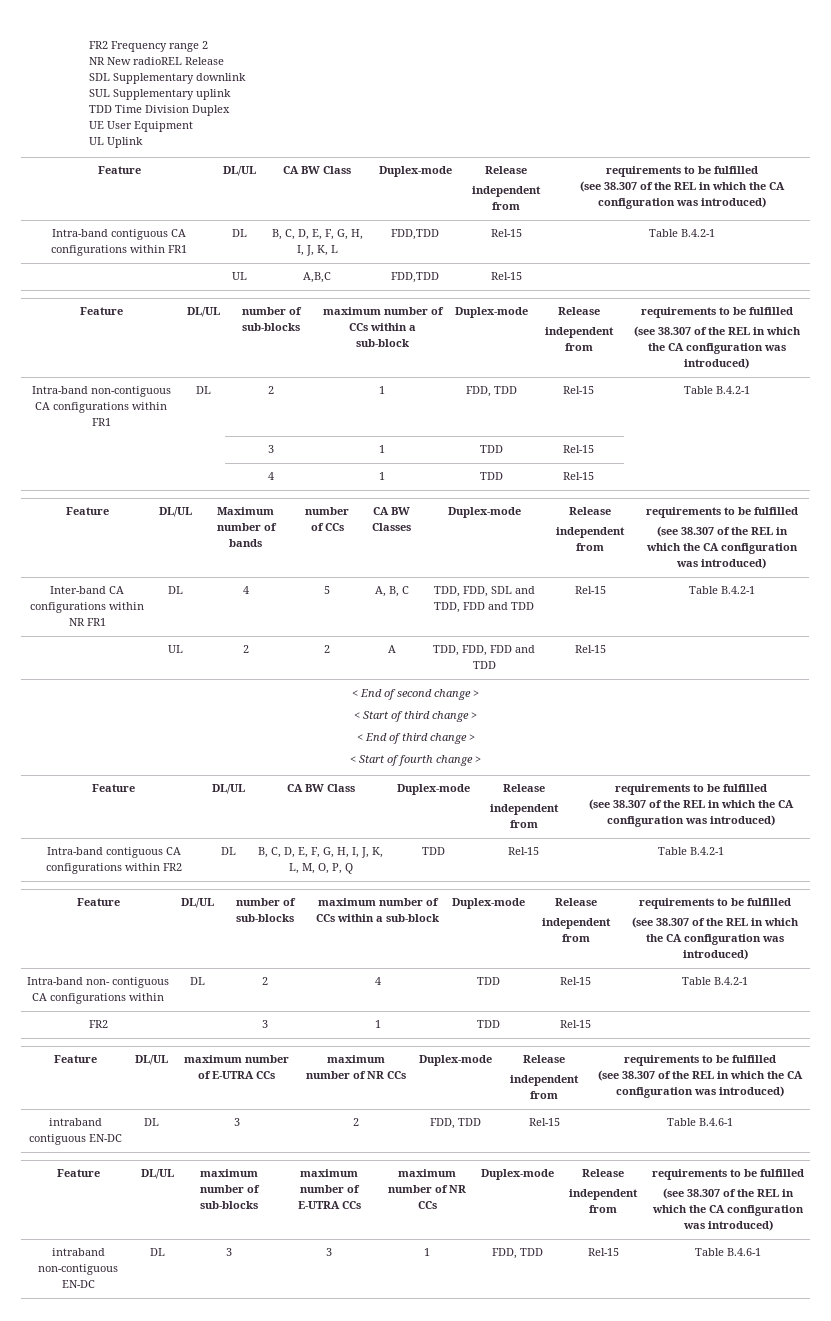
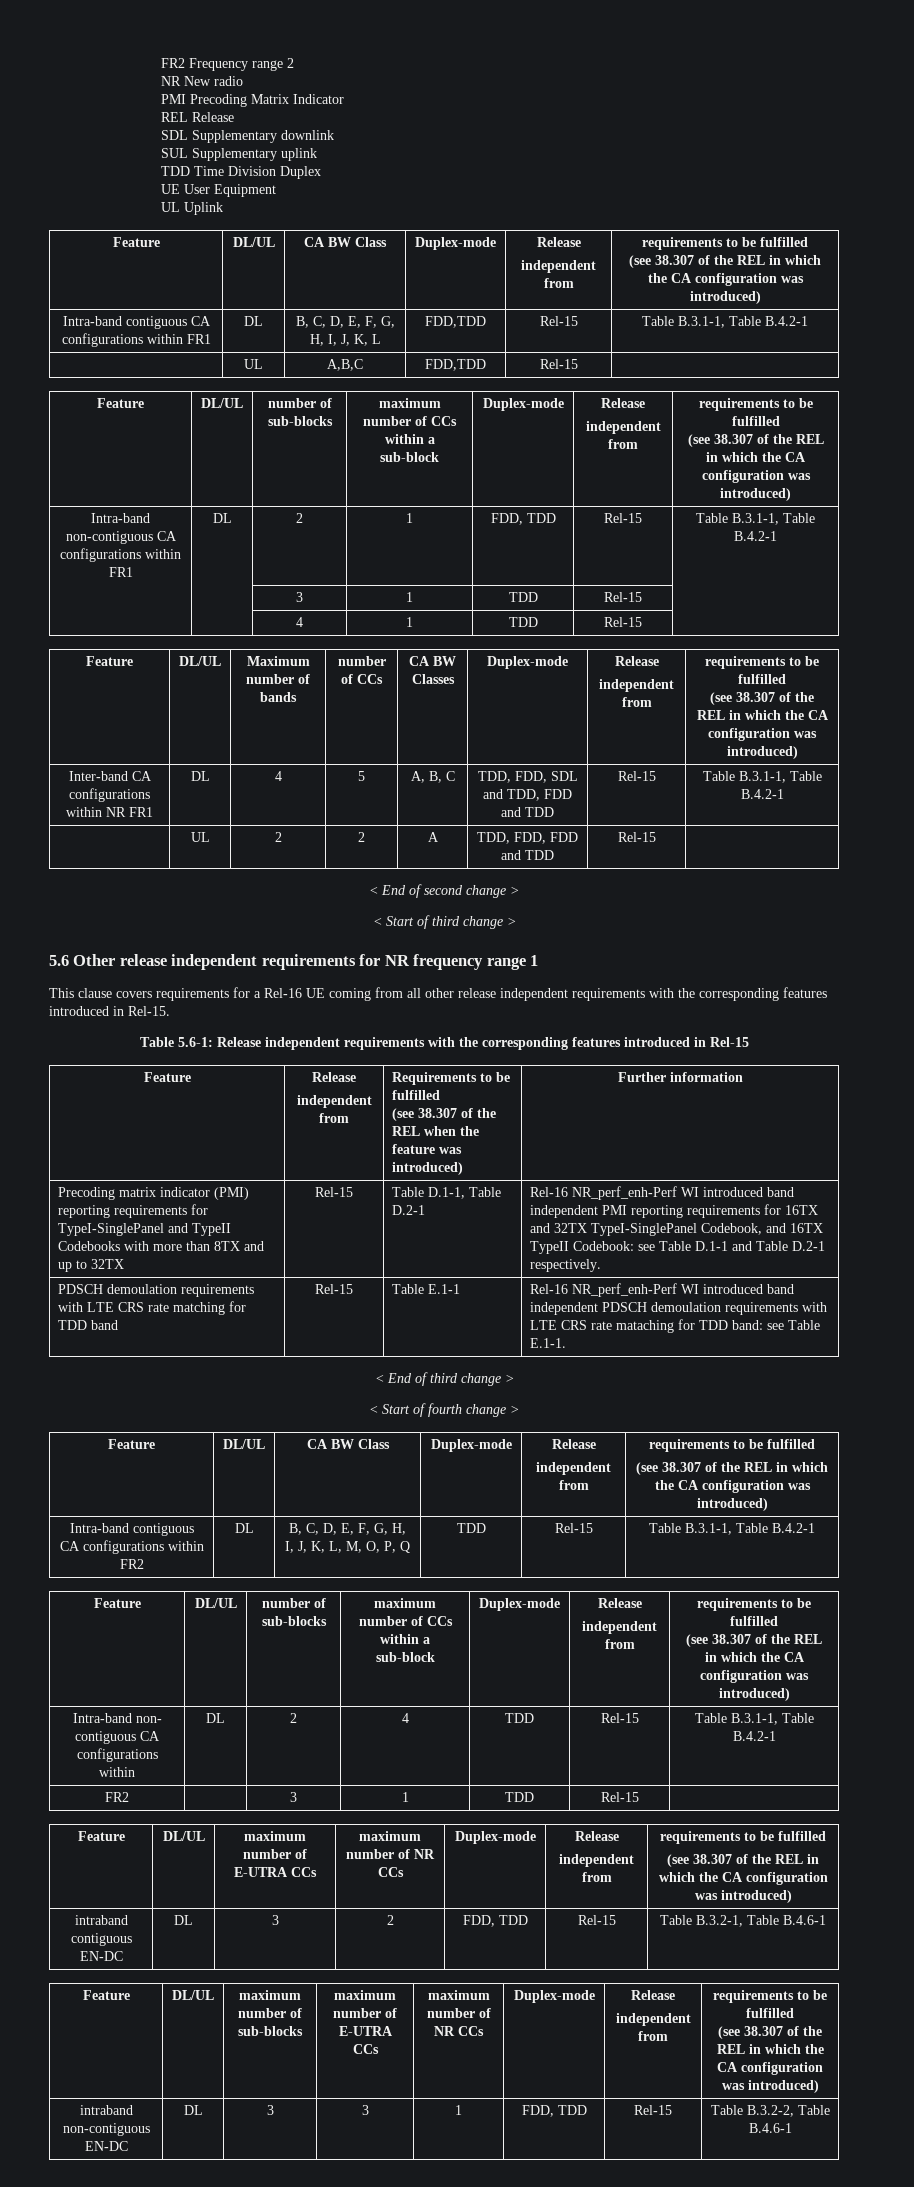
[132,57,182,65] radioREL -> [213,76,243,86] [160,94,344,107] [160,112,188,122] radio // PMI Precoding Matrix Indicator // REL
(678, 233) none -> [678,316,761,328] B.3.1-1, Table
(713, 390) none -> [732,513,815,525] B.3.1-1, Table
(718, 590) none -> [738,771,822,783] B.3.1-1, Table
(477, 715) none -> [49,954,539,970] [49,987,827,1001] [49,1006,170,1016] [139,1037,749,1050] [143,1072,191,1082] [312,1072,356,1082] [296,1095,372,1108] [319,1113,349,1123] [392,1072,511,1085] [392,1090,441,1100] [392,1108,497,1121] [392,1126,480,1136] [392,1144,463,1154] [392,1162,464,1175] [617,1072,743,1082] [58,1187,250,1200] [58,1204,209,1218] [58,1223,232,1236] [58,1241,265,1251] [58,1259,125,1272] [315,1187,353,1197] [392,1187,502,1199] [392,1205,426,1215] [530,1186,795,1200] [530,1204,819,1218] [530,1223,824,1236] [530,1241,826,1254] [530,1259,602,1272] [58,1284,255,1297] [58,1301,247,1315] [58,1320,119,1330] [315,1284,353,1294] [392,1284,461,1294] [530,1283,795,1297] [530,1302,828,1315] [530,1319,821,1333] [530,1338,567,1348] // 5.6 Other release independent requirements for NR frequency range 1 // This clause covers requirements for a Rel-16 UE coming from all other release independent requirements with the corresponding features introduced in Rel-15. // Table 5.6-1: Release independent requirements with the corresponding features introduced in Rel-15 // Feature | Release // independent from | Requirements to be fulfilled // (see 38.307 of the REL when the feature was introduced) | Further information // Precoding matrix indicator (PMI) reporting requirements for TypeI-SinglePanel and TypeII Codebooks with more than 8TX and up to 32TX | Rel-15 | Table D.1-1, Table D.2-1 | Rel-16 NR_perf_enh-Perf WI introduced band independent PMI reporting requirements for 16TX and 32TX TypeI-SinglePanel Codebook, and 16TX TypeII Codebook: see Table D.1-1 and Table D.2-1 respectively. // PDSCH demoulation requirements with LTE CRS rate matching for TDD band | Rel-15 | Table E.1-1 | Rel-16 NR_perf_enh-Perf WI introduced band independent PDSCH demoulation requirements with LTE CRS rate mataching for TDD band: see Table E.1-1.
(687, 851) none -> [685,1523,768,1535] B.3.1-1, Table
(711, 981) none -> [730,1713,814,1725] B.3.1-1, Table
(696, 1122) none -> [696,1915,779,1927] B.3.2-1, Table
(724, 1252) none -> [746,2105,830,2117] B.3.2-2, Table

